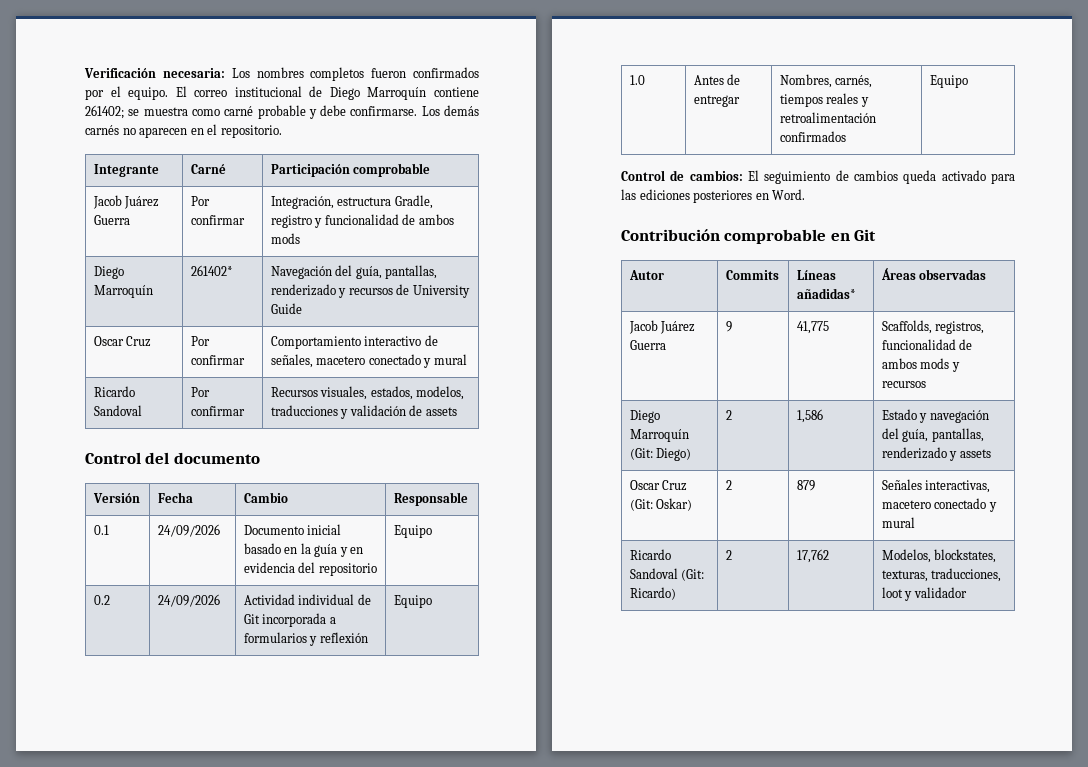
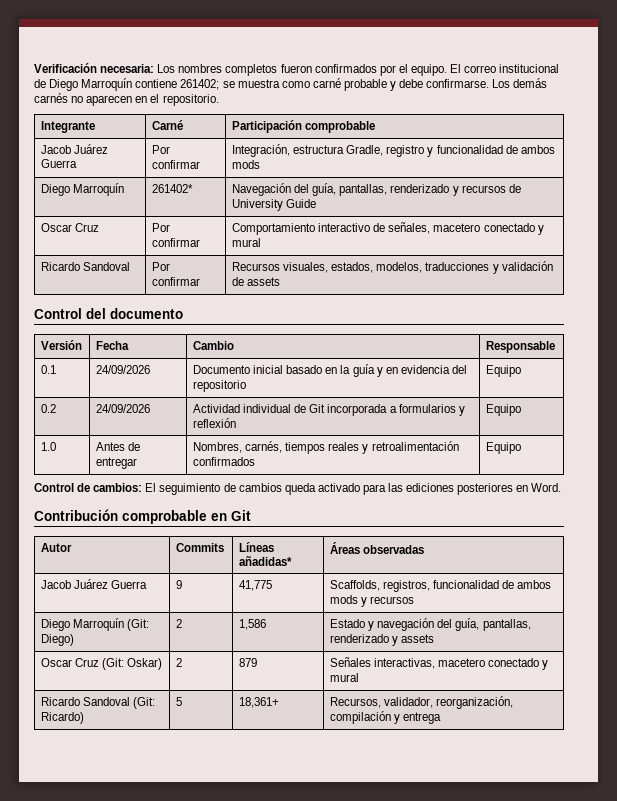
[725,550,732,560] [796,549,829,563] [881,549,997,563] [881,568,1002,582] [881,587,967,601] 2 | 17,762 | Modelos, blockstates, texturas, traducciones, loot y validador -> [175,697,182,706] [238,697,279,708] [329,696,514,709] [329,711,442,724] 5 | 18,361+ | Recursos, validador, reorganización, compilación y entrega

